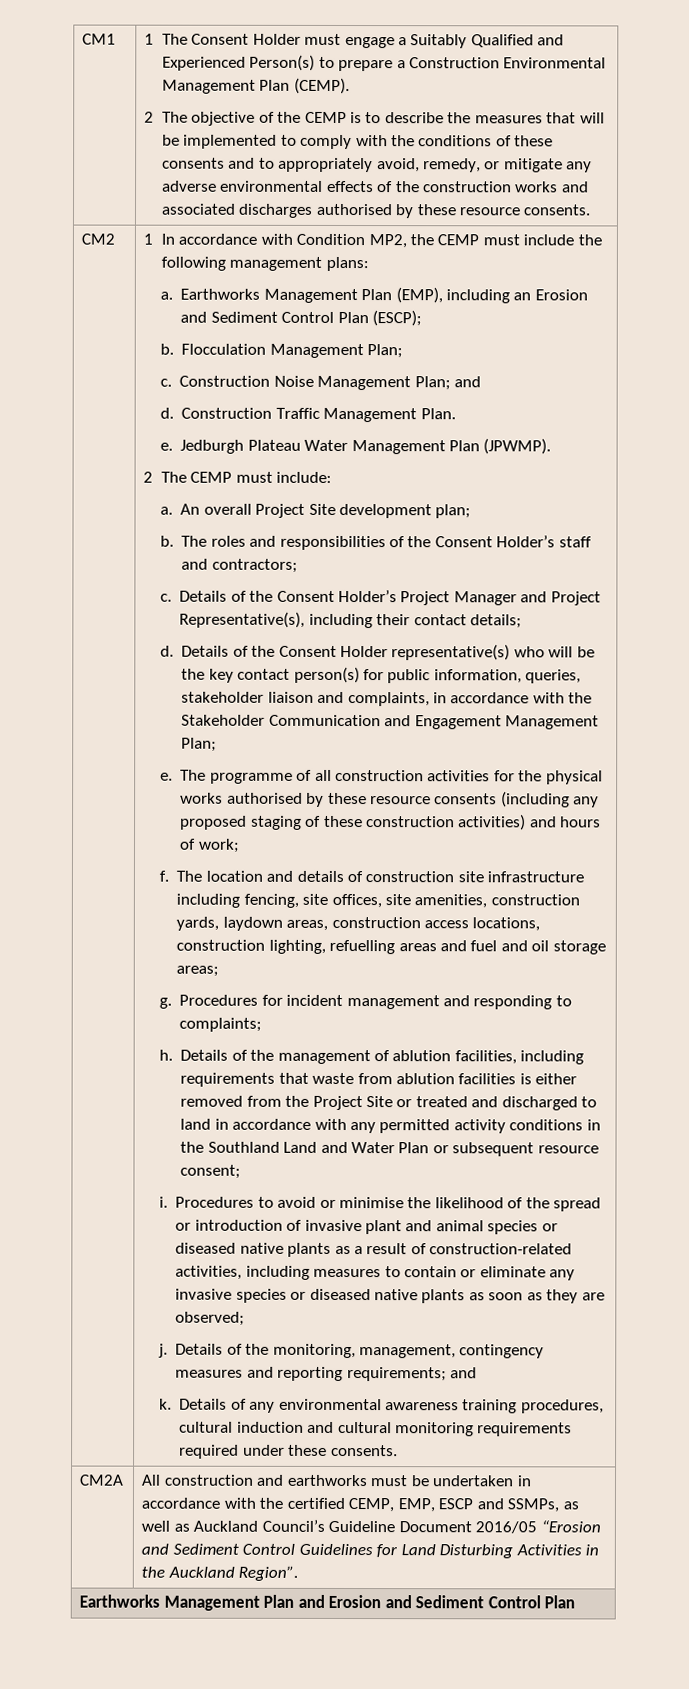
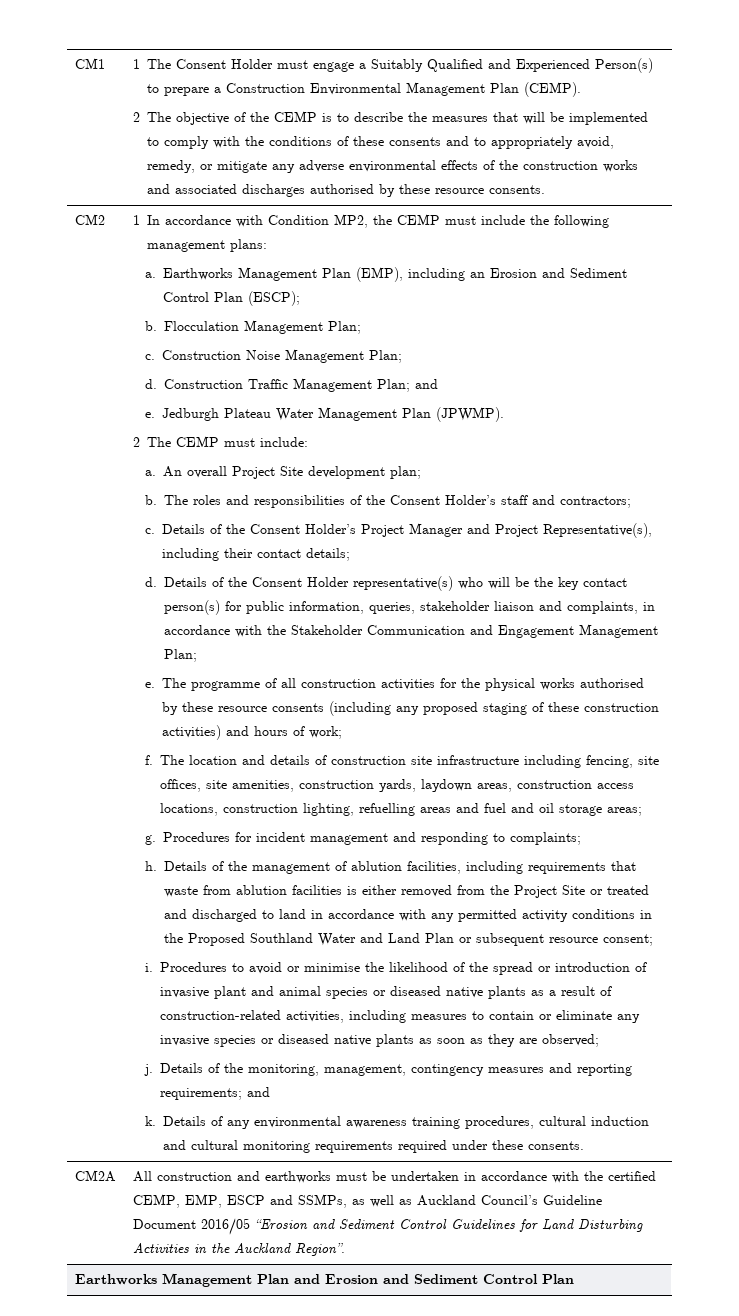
[453,376,481,388] and -> (403, 356) none
[420,408,456,420] Plan. -> [377,379,439,392] Plan; and
[207,1141,395,1154] Southland Land and Water -> [188,933,421,946] Proposed Southland Water and Land

